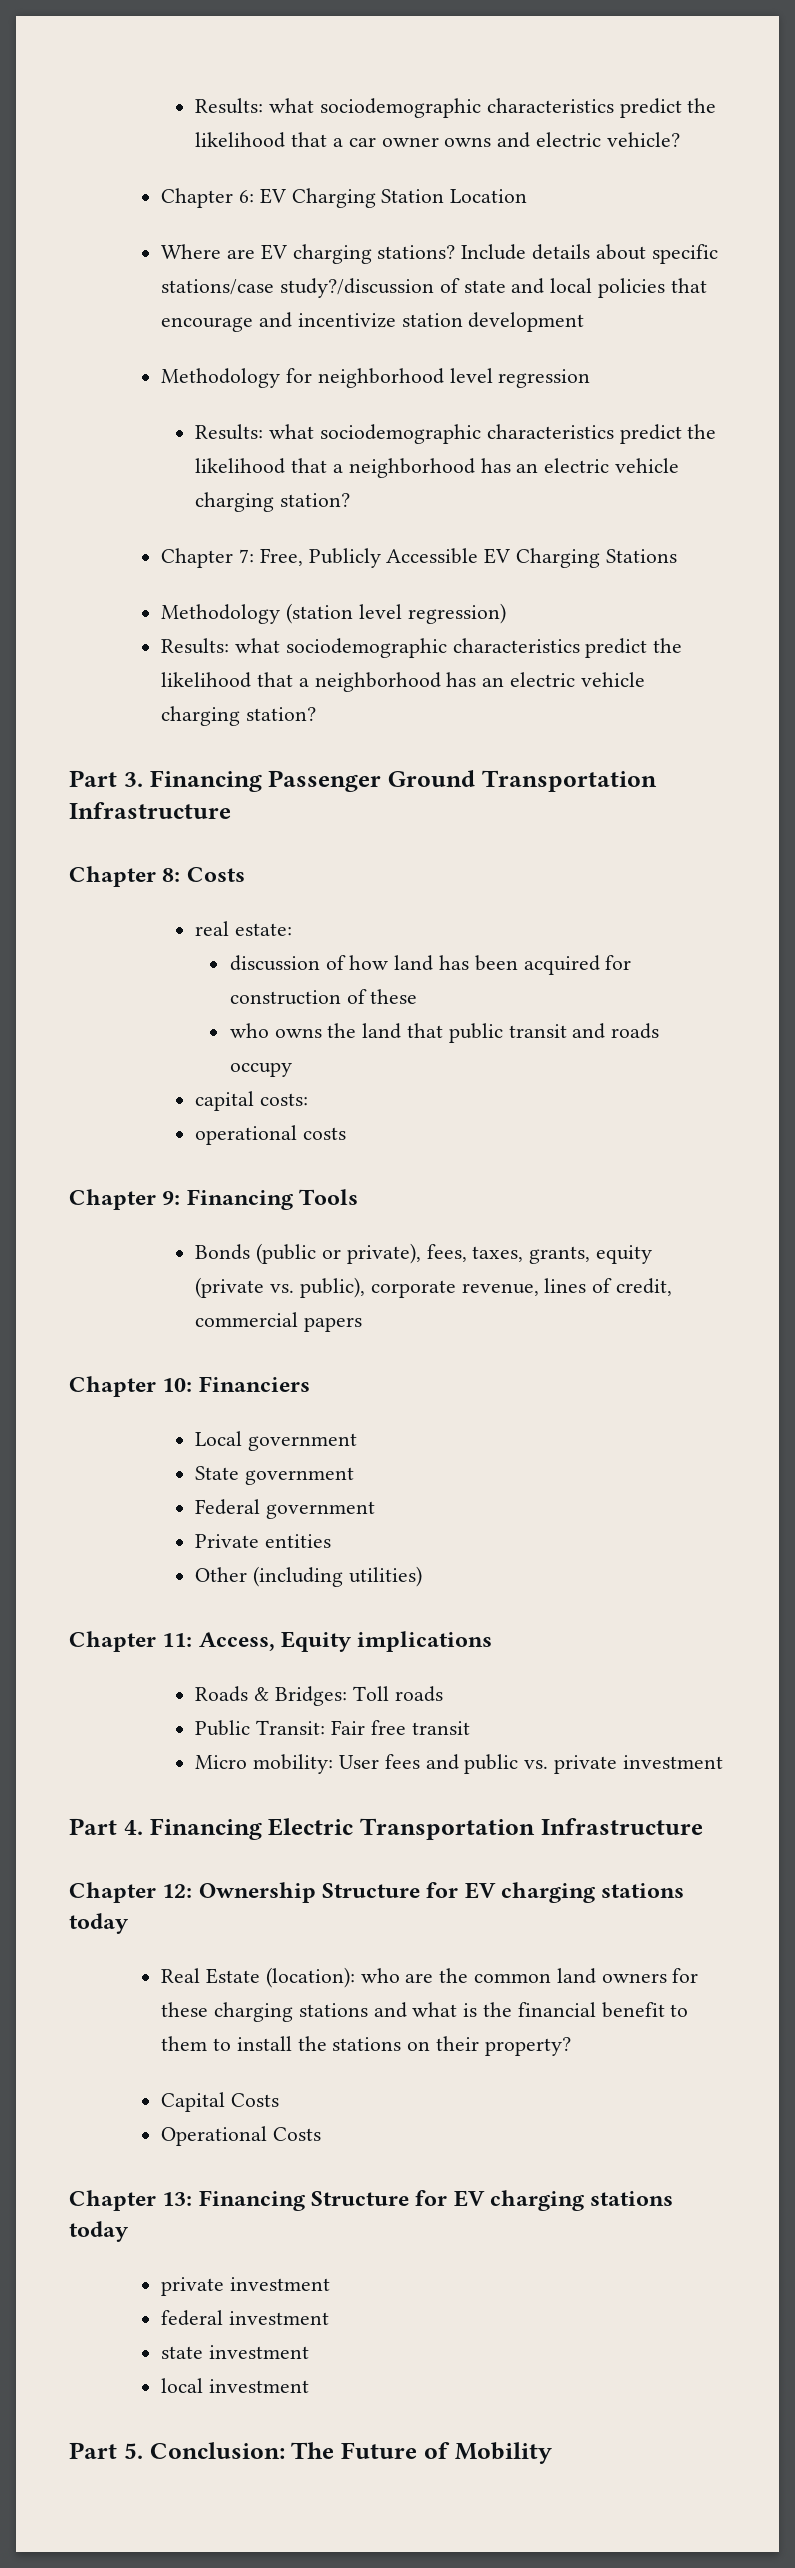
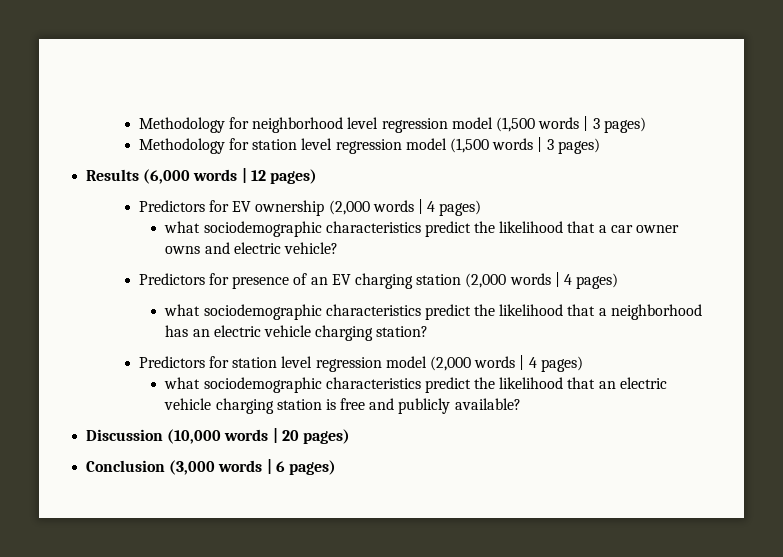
[195,98,264,114] Results: -> [138,116,646,133] [138,137,600,154] [86,168,317,184] [138,199,482,216] Methodology for neighborhood level regression model (1,500 words | 3 pages) // Methodology for station level regression model (1,500 words | 3 pages) // Results (6,000 words | 12 pages) // Predictors for EV ownership (2,000 words | 4 pages) //
[161,188,528,208] [161,244,718,264] [161,278,707,298] [161,312,585,332] [161,368,591,388] [195,424,264,440] Chapter 6: EV Charging Station Location // Where are EV charging stations? Include details about specific stations/case study?/discussion of state and local policies that encourage and incentivize station development // Methodology for neighborhood level regression // Results: -> [138,272,619,289] Predictors for presence of an EV charging station (2,000 words | 4 pages) //
[161,548,677,568] [161,603,506,624] [161,638,683,658] [161,672,645,692] [161,706,316,726] [69,770,657,792] [69,802,231,819] [69,866,245,887] [195,921,293,936] [229,955,632,975] [229,989,418,1005] [229,1023,660,1043] [229,1062,292,1077] [195,1091,309,1111] [195,1125,347,1145] [69,1189,359,1210] [195,1243,653,1264] [195,1277,673,1298] [195,1312,363,1332] [69,1376,310,1397] [195,1431,358,1451] [195,1466,355,1485] [195,1499,376,1519] [195,1534,332,1548] [195,1566,423,1587] [69,1631,493,1652] [195,1686,443,1706] [195,1720,470,1736] [195,1754,723,1774] [69,1818,703,1840] [69,1882,685,1903] [69,1913,129,1934] [161,1967,699,1988] [161,2002,689,2022] [161,2036,571,2056] [161,2092,279,2112] [161,2126,321,2146] [69,2190,674,2211] [69,2221,129,2242] [161,2277,330,2296] [161,2310,329,2326] [161,2345,309,2359] [161,2378,309,2393] [69,2442,552,2464] Chapter 7: Free, Publicly Accessible EV Charging Stations // Methodology (station level regression) // Results: what sociodemographic characteristics predict the likelihood that a neighborhood has an electric vehicle charging station? // Part 3. Financing Passenger Ground Transportation Infrastructure // Chapter 8: Costs // real estate: // discussion of how land has been acquired for construction of these // who owns the land that public transit and roads occupy // capital costs: // operational costs // Chapter 9: Financing Tools // Bonds (public or private), fees, taxes, grants, equity (private vs. public), corporate revenue, lines of credit, commercial papers // Chapter 10: Financiers // Local government // State government // Federal government // Private entities // Other (including utilities) // Chapter 11: Access, Equity implications // Roads & Bridges: Toll roads // Public Transit: Fair free transit // Micro mobility: User fees and public vs. private investment // Part 4. Financing Electric Transportation Infrastructure // Chapter 12: Ownership Structure for EV charging stations today // Real Estate (location): who are the common land owners for these charging stations and what is the financial benefit to them to install the stations on their property? // Capital Costs // Operational Costs // Chapter 13: Financing Structure for EV charging stations today // private investment // federal investment // state investment // local investment // Part 5. Conclusion: The Future of Mobility -> [138,355,583,372] [164,377,667,393] [164,398,521,414] [86,428,350,444] [86,459,336,475] Predictors for station level regression model (2,000 words | 4 pages) // what sociodemographic characteristics predict the likelihood that an electric vehicle charging station is free and publicly available? // Discussion (10,000 words | 20 pages) // Conclusion (3,000 words | 6 pages)

